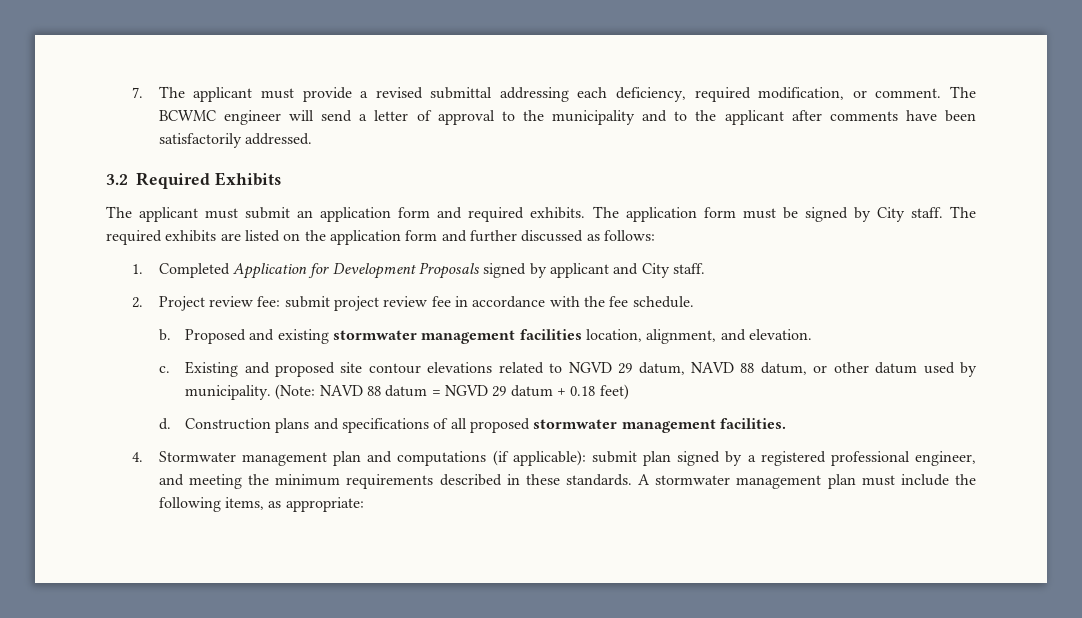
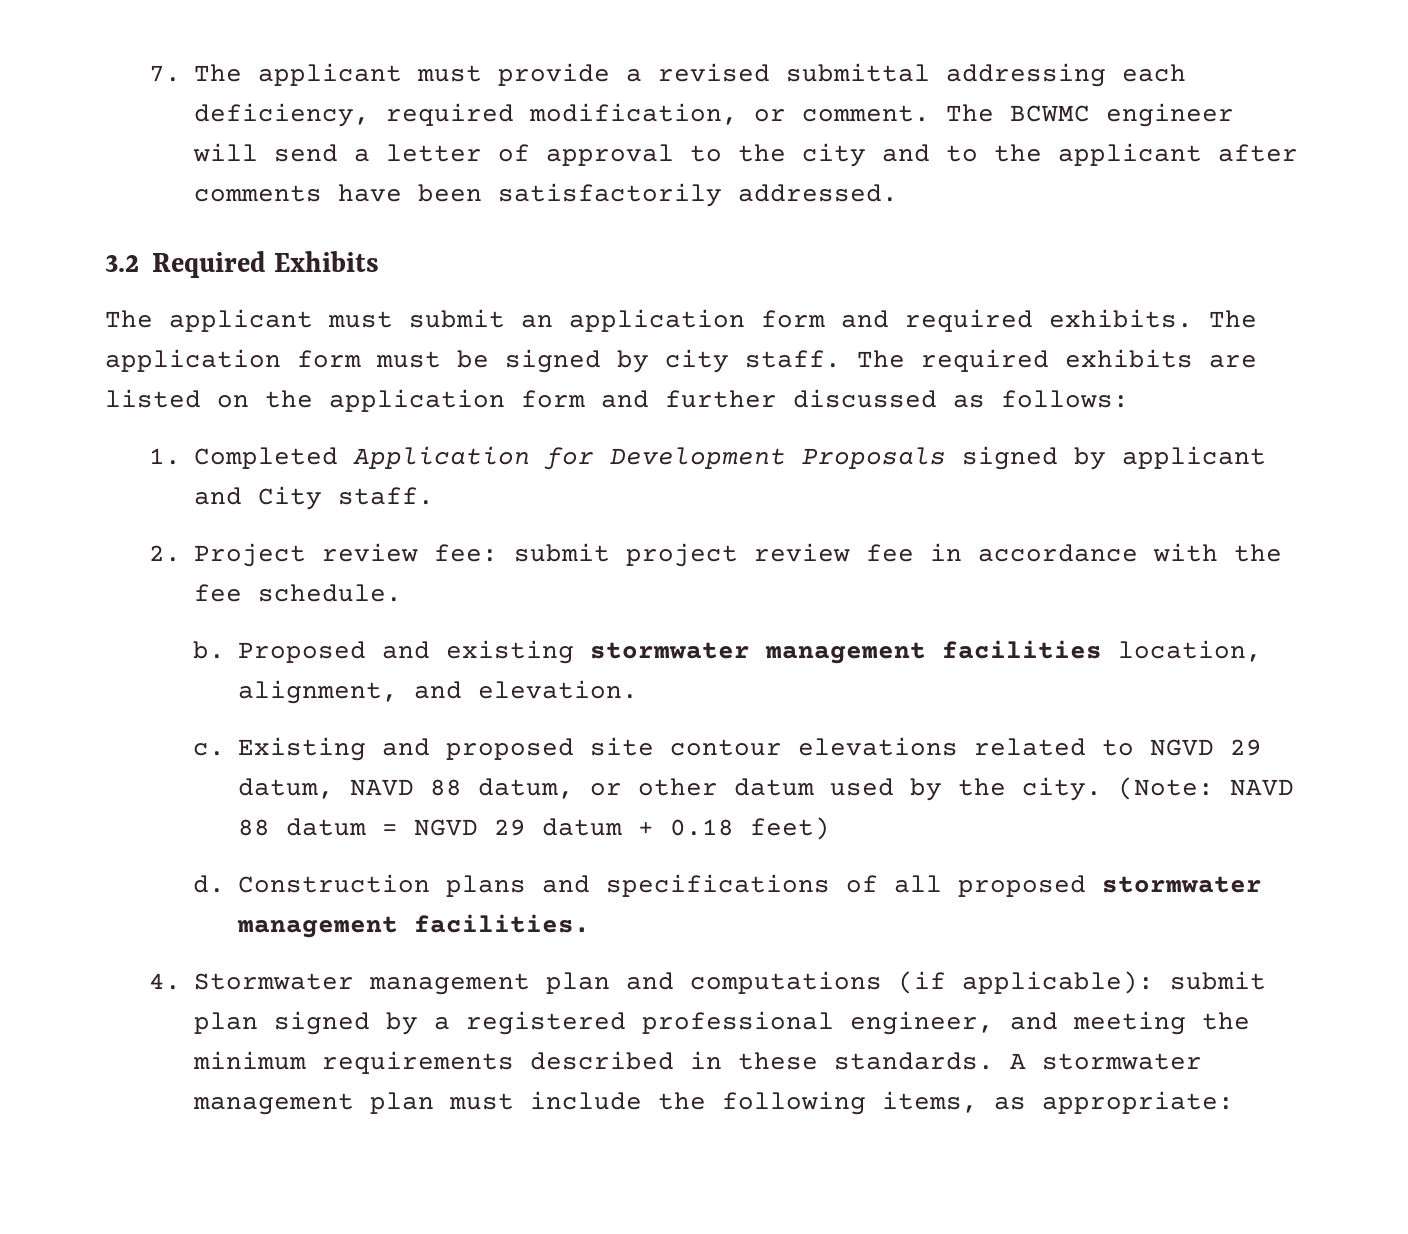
[551,110,635,125] municipality -> [802,143,867,167] city
[876,207,905,222] City -> [665,349,729,373] city
[185,385,272,400] municipality. -> [958,777,1103,801] the city.

